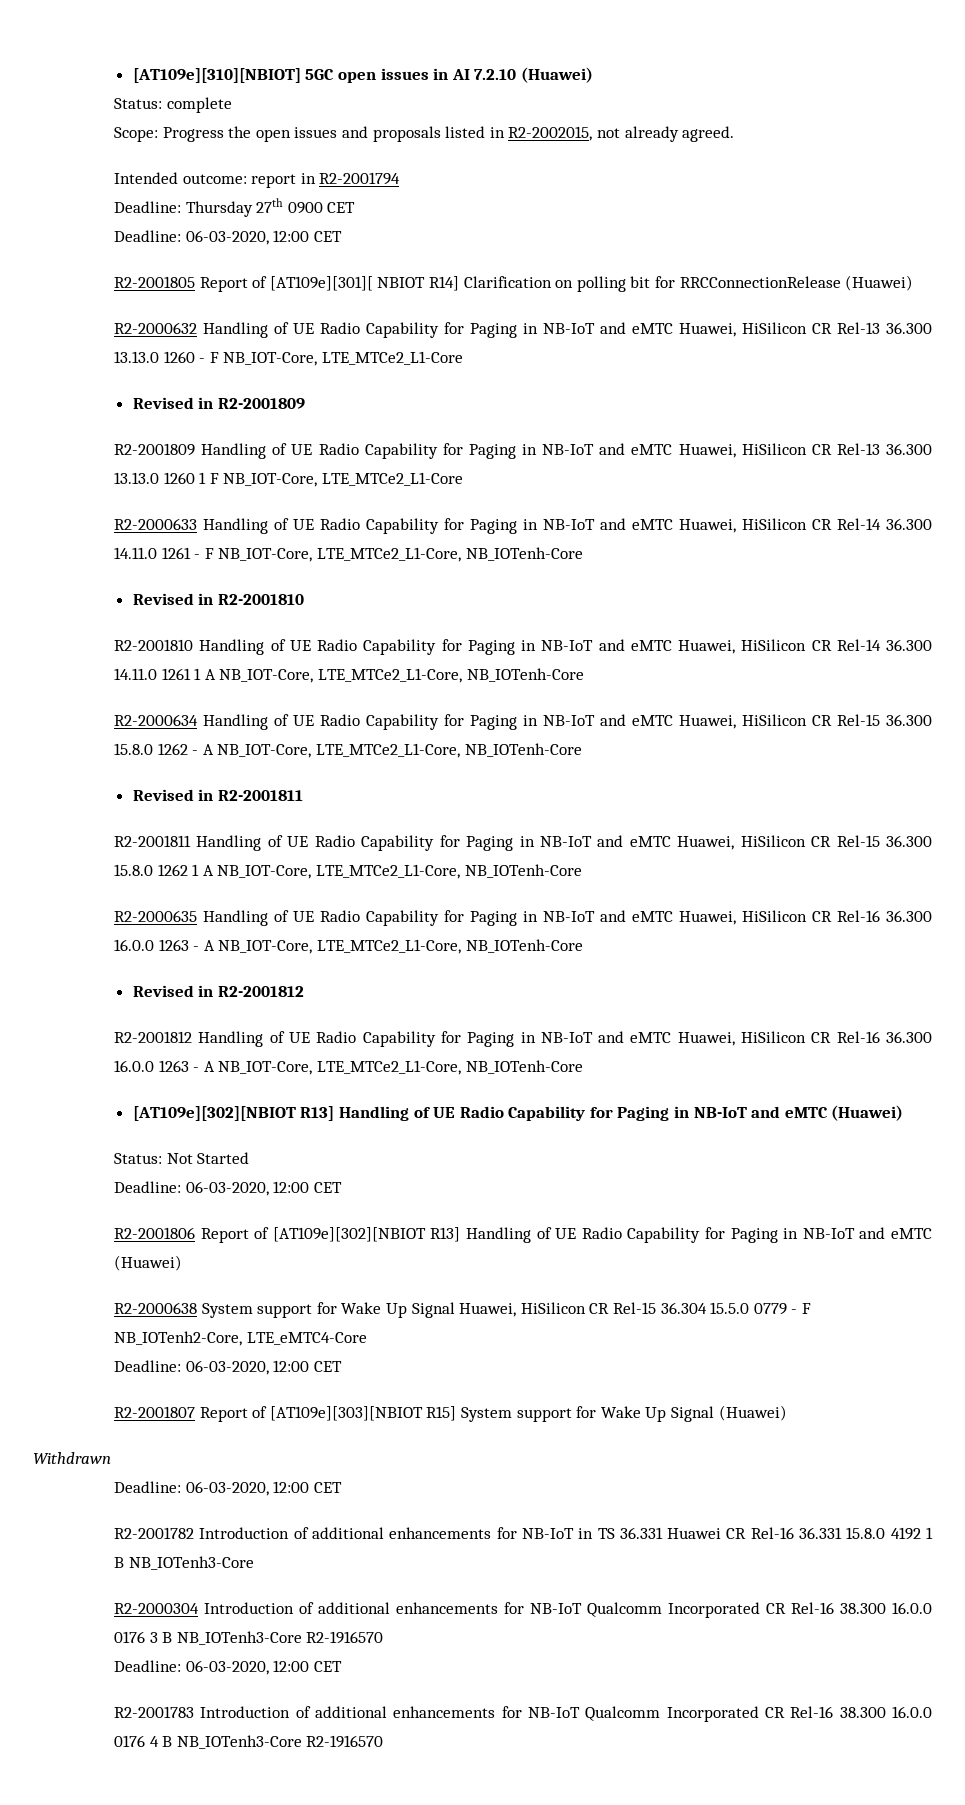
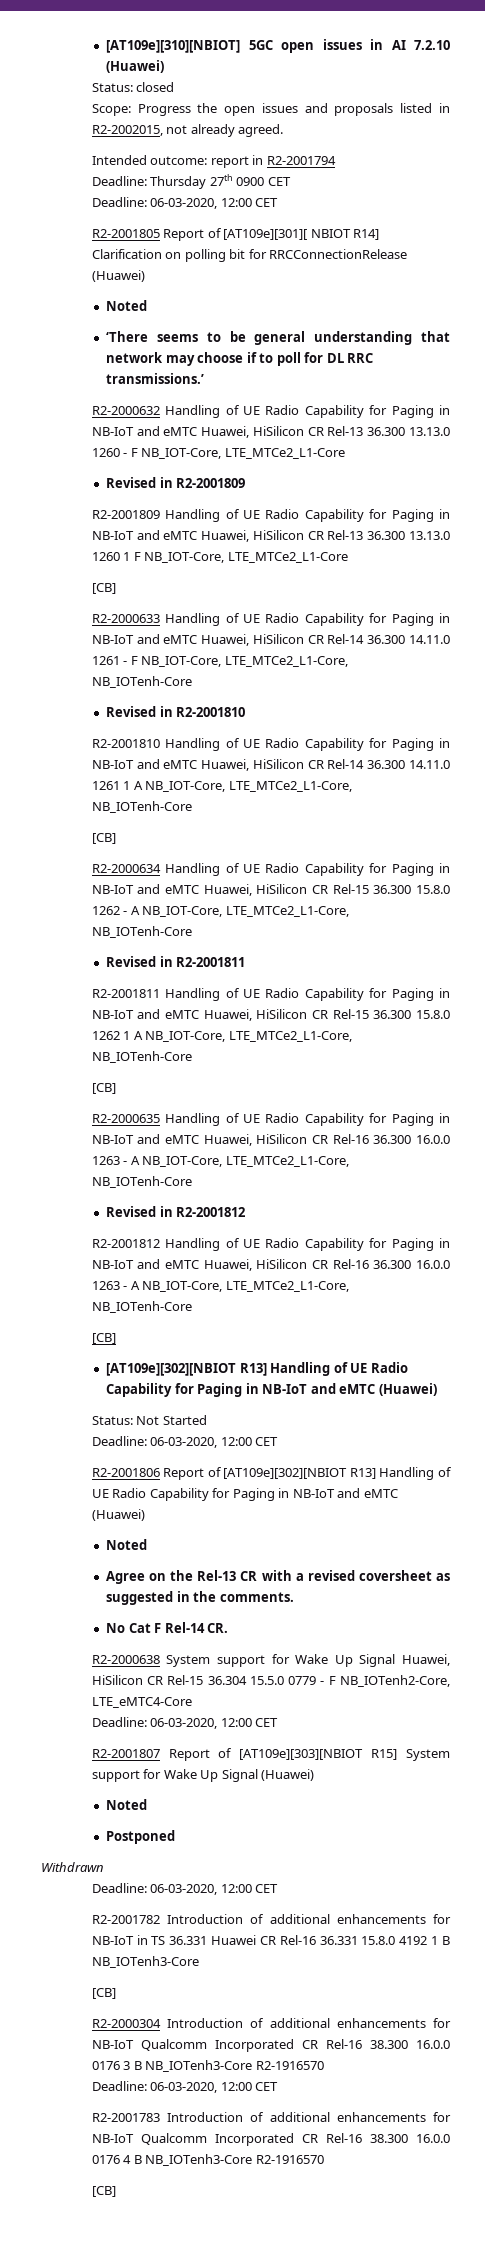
[166,97,232,113] complete -> [136,82,175,92] closed
(914, 283) none -> [106,300,148,311] [106,331,450,345] [106,352,374,366] [106,373,205,384] // Noted // ‘There seems to be general understanding that network may choose if to poll for DL RRC transmissions.’
(463, 479) none -> [91,583,116,594] // [CB]
(584, 675) none -> [91,833,116,844] // [CB]
(582, 871) none -> [91,1083,116,1094] // [CB]
(583, 1067) none -> [91,1333,116,1344] // [CB]
(183, 1263) none -> [106,1539,148,1550] [106,1570,450,1584] [106,1591,294,1605] [106,1622,229,1633] // Noted // Agree on the Rel-13 CR with a revised coversheet as suggested in the comments. // No Cat F Rel-14 CR.
(787, 1413) none -> [106,1799,148,1810] [106,1830,176,1844] // Noted // Postponed
(254, 1563) none -> [91,1988,116,1999] // [CB]
(384, 1741) none -> [91,2186,116,2197] // [CB]

